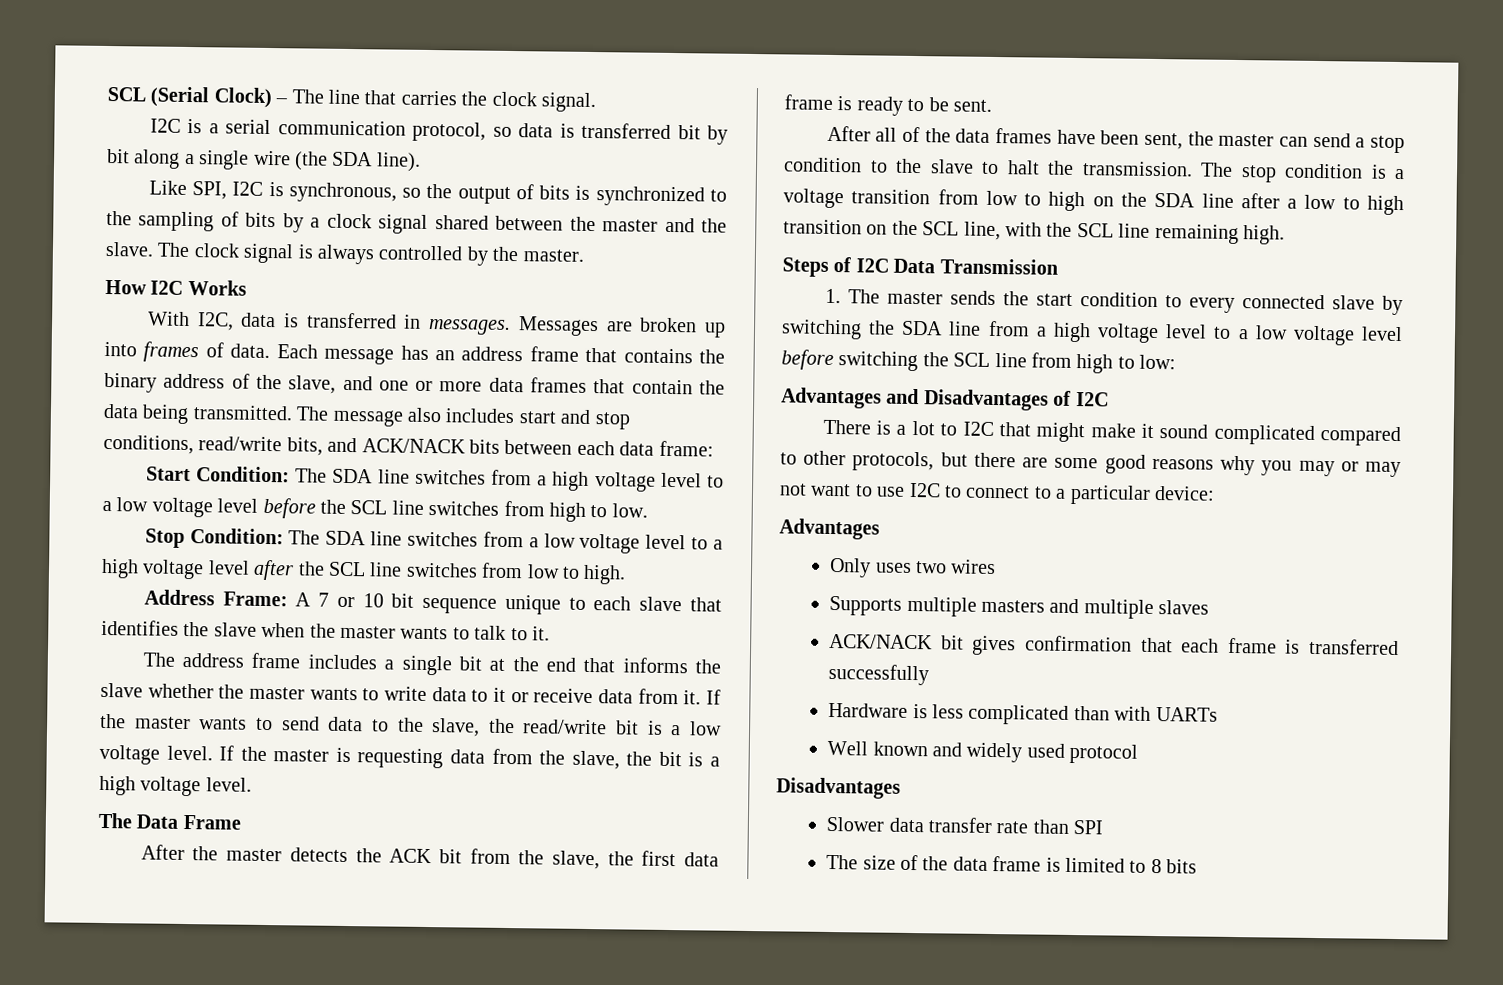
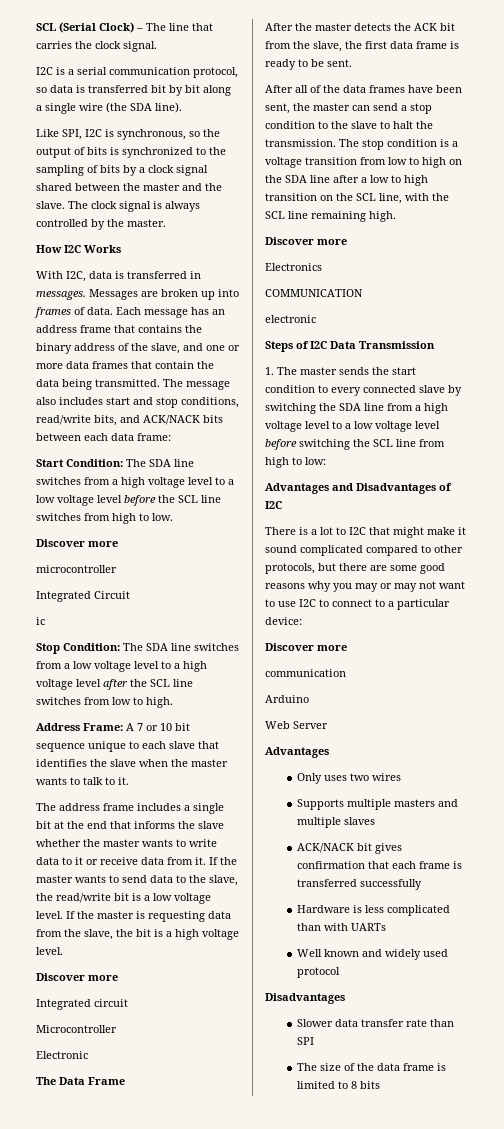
(648, 510) none -> [36,539,118,547] [36,565,117,573] [36,591,130,602] [36,617,45,625] // Discover more // microcontroller // Integrated Circuit // ic
(252, 784) none -> [36,973,118,981] [36,999,128,1010] [36,1025,117,1033] [36,1051,88,1059] // Discover more // Integrated circuit // Microcontroller // Electronic
(1285, 235) none -> [265,237,347,245] [265,263,322,271] [265,289,363,297] [265,315,316,323] // Discover more // Electronics // COMMUNICATION // electronic
(1215, 493) none -> [265,643,347,651] [265,669,346,677] [265,695,309,703] [265,721,328,729] // Discover more // communication // Arduino // Web Server

